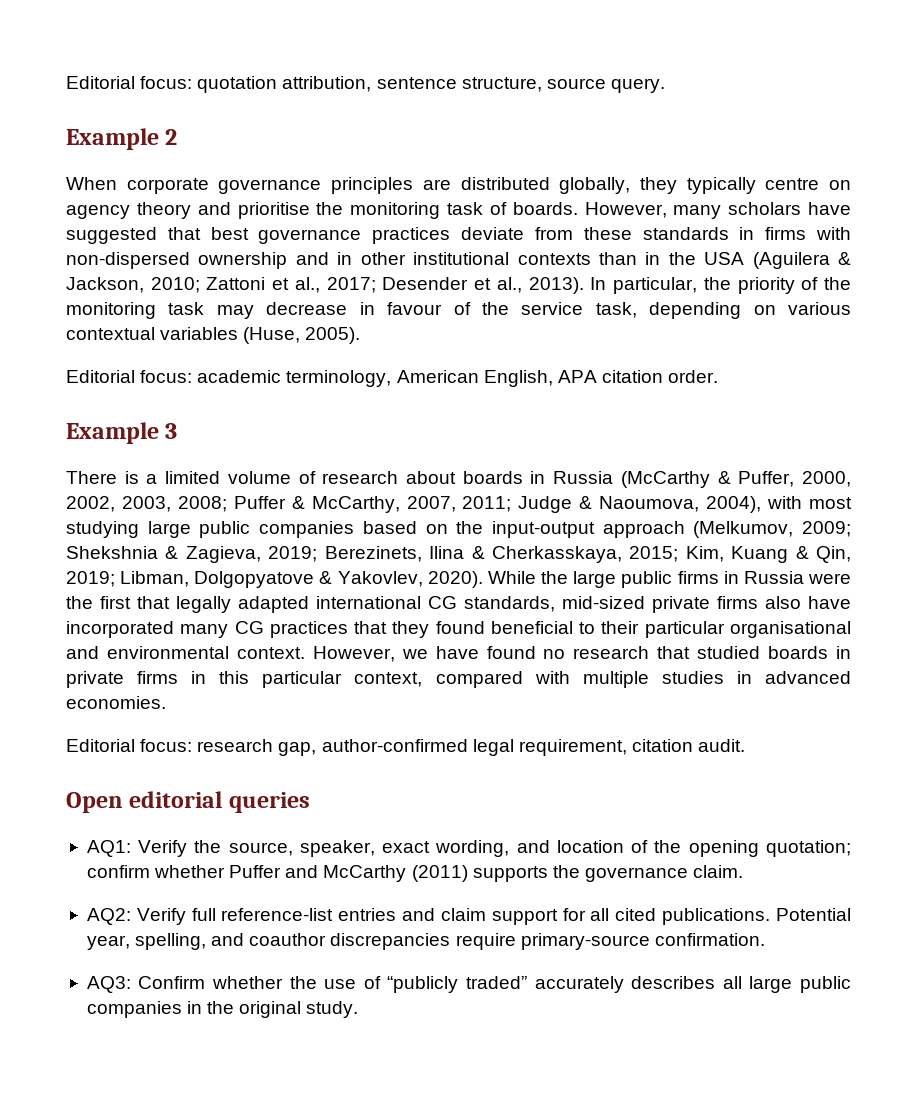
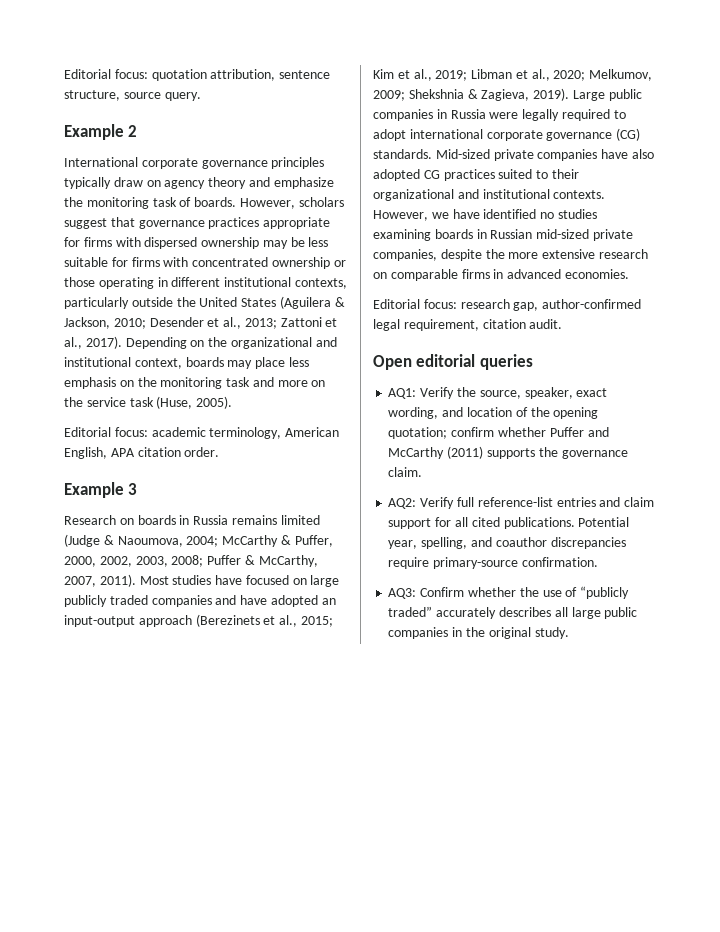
[66,177,117,190] When -> [64,157,138,167] International
[422,177,820,194] are distributed globally, they typically centre -> [64,177,143,189] typically draw
[237,202,310,219] prioritise -> [273,177,334,189] emphasize
[673,202,852,219] [66,227,852,244] [66,252,851,269] [66,277,852,294] [66,302,851,319] [66,327,239,340] many scholars have suggested that best governance practices deviate from these standards in firms with non-dispersed ownership and in other institutional contexts than in the USA (Aguilera & Jackson, 2010; Zattoni et al., 2017; Desender et al., 2013). In particular, the priority of the monitoring task may decrease in favour of the service task, depending on various contextual variables -> [298,197,344,207] [64,217,331,229] [64,237,329,249] [64,257,346,269] [64,277,347,289] [64,296,345,309] [64,317,338,329] [64,336,337,349] [64,357,309,369] [64,377,326,389] [64,397,154,407] scholars suggest that governance practices appropriate for firms with dispersed ownership may be less suitable for firms with concentrated ownership or those operating in different institutional contexts, particularly outside the United States (Aguilera & Jackson, 2010; Desender et al., 2013; Zattoni et al., 2017). Depending on the organizational and institutional context, boards may place less emphasis on the monitoring task and more on the service task
[66,471,710,488] There is a limited volume of research about boards in Russia (McCarthy -> [64,515,320,525] [64,534,279,547] Research on boards in Russia remains limited (Judge & Naoumova, 2004; McCarthy
[462,496,852,513] [66,521,852,538] [66,546,851,563] [66,571,851,588] [66,596,851,613] [66,621,851,638] [66,646,851,662] [66,671,724,688] 2011; Judge & Naoumova, 2004), with most studying large public companies based on the input-output approach (Melkumov, 2009; Shekshnia & Zagieva, 2019; Berezinets, Ilina & Cherkasskaya, 2015; Kim, Kuang & Qin, 2019; Libman, Dolgopyatove & Yakovlev, 2020). While the large public firms in Russia were the first that legally adapted international CG standards, mid-sized private firms also have incorporated many CG practices that they found beneficial to their particular organisational and environmental context. However, we have found no research that studied boards in private firms in this particular context, compared with multiple studies -> [99,574,340,587] [64,595,336,607] [64,614,333,627] [373,69,653,81] [373,88,642,101] [373,109,626,121] [373,128,641,141] [373,149,654,161] [373,169,579,181] [373,189,606,201] [373,209,597,221] [373,229,633,241] [373,249,648,261] [373,269,490,281] 2011). Most studies have focused on large publicly traded companies and have adopted an input-output approach (Berezinets et al., 2015; Kim et al., 2019; Libman et al., 2020; Melkumov, 2009; Shekshnia & Zagieva, 2019). Large public companies in Russia were legally required to adopt international corporate governance (CG) standards. Mid-sized private companies have also adopted CG practices suited to their organizational and institutional contexts. However, we have identified no studies examining boards in Russian mid-sized private companies, despite the more extensive research on comparable firms

